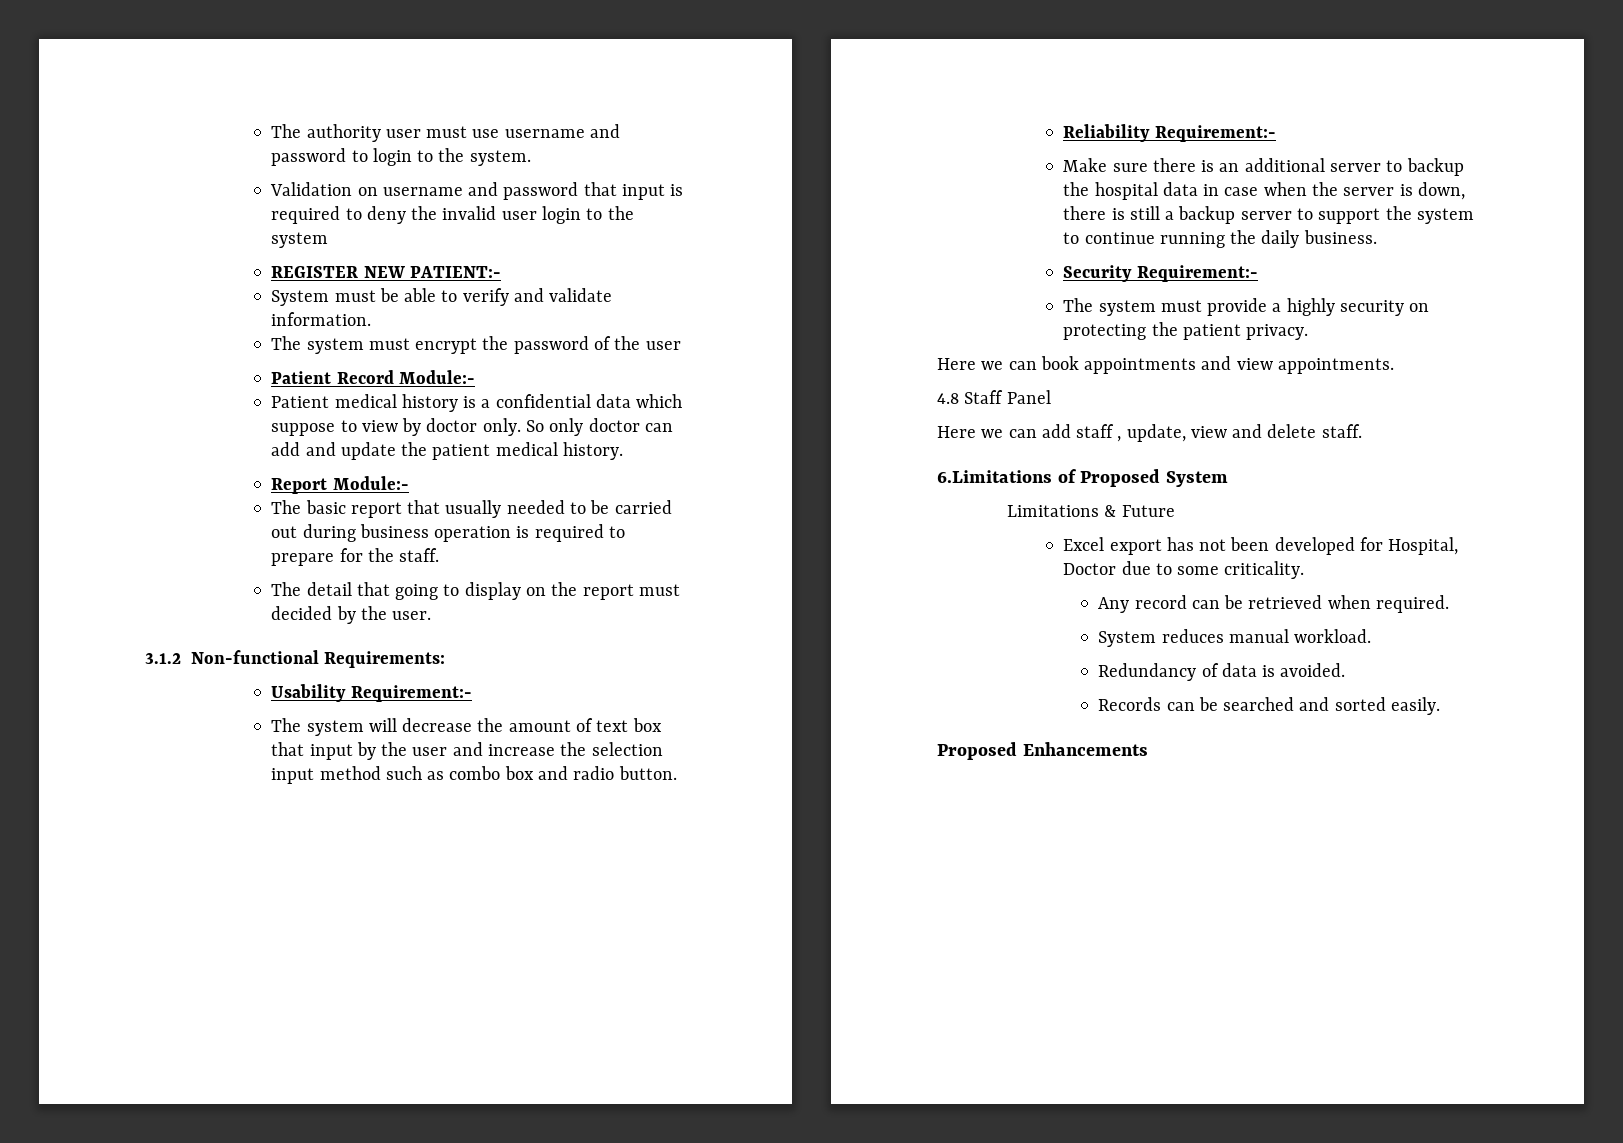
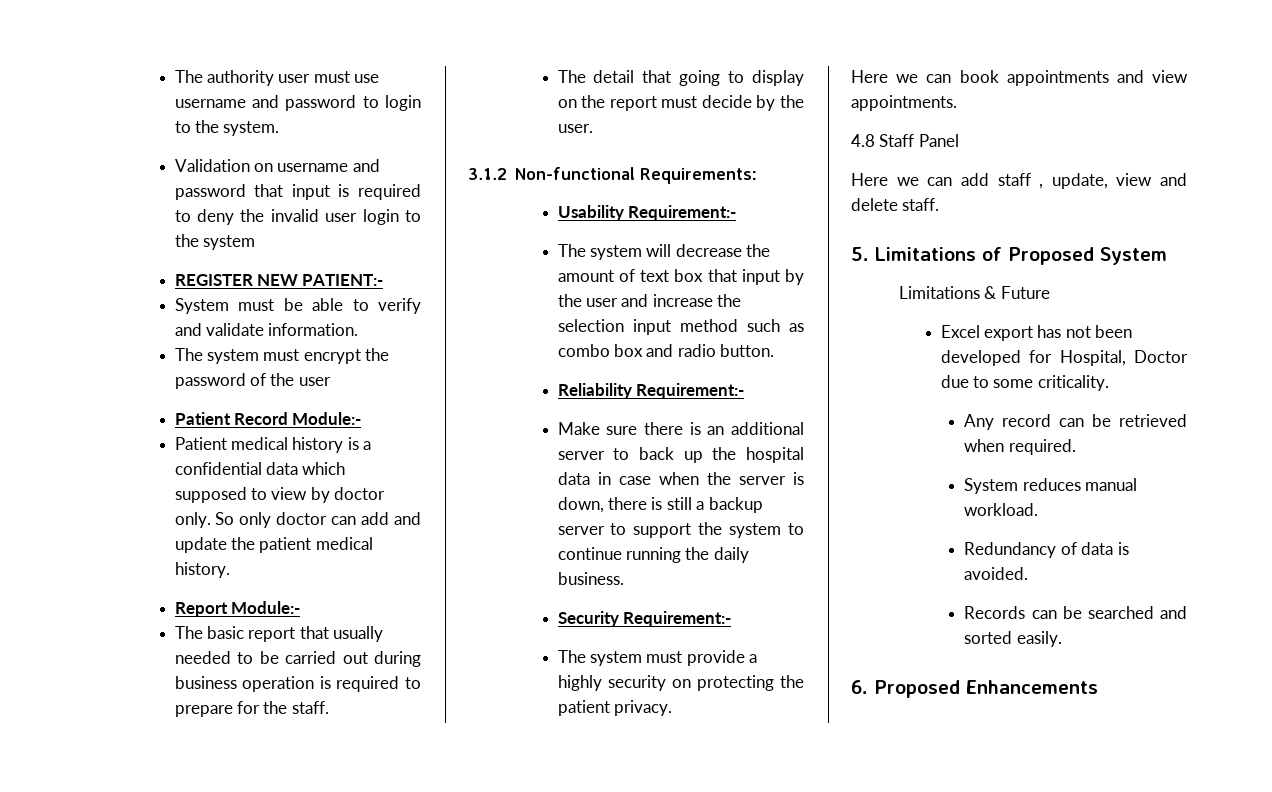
[271,423,336,436] suppose -> [174,487,247,503] supposed
[271,606,333,620] decided -> [701,95,752,108] decide
[1406,158,1464,176] backup -> [638,447,703,463] back up
[937,470,1052,483] 6.Limitations -> [851,247,976,261] 5. Limitations
(1440, 706) none -> [851,680,868,694] 6.

